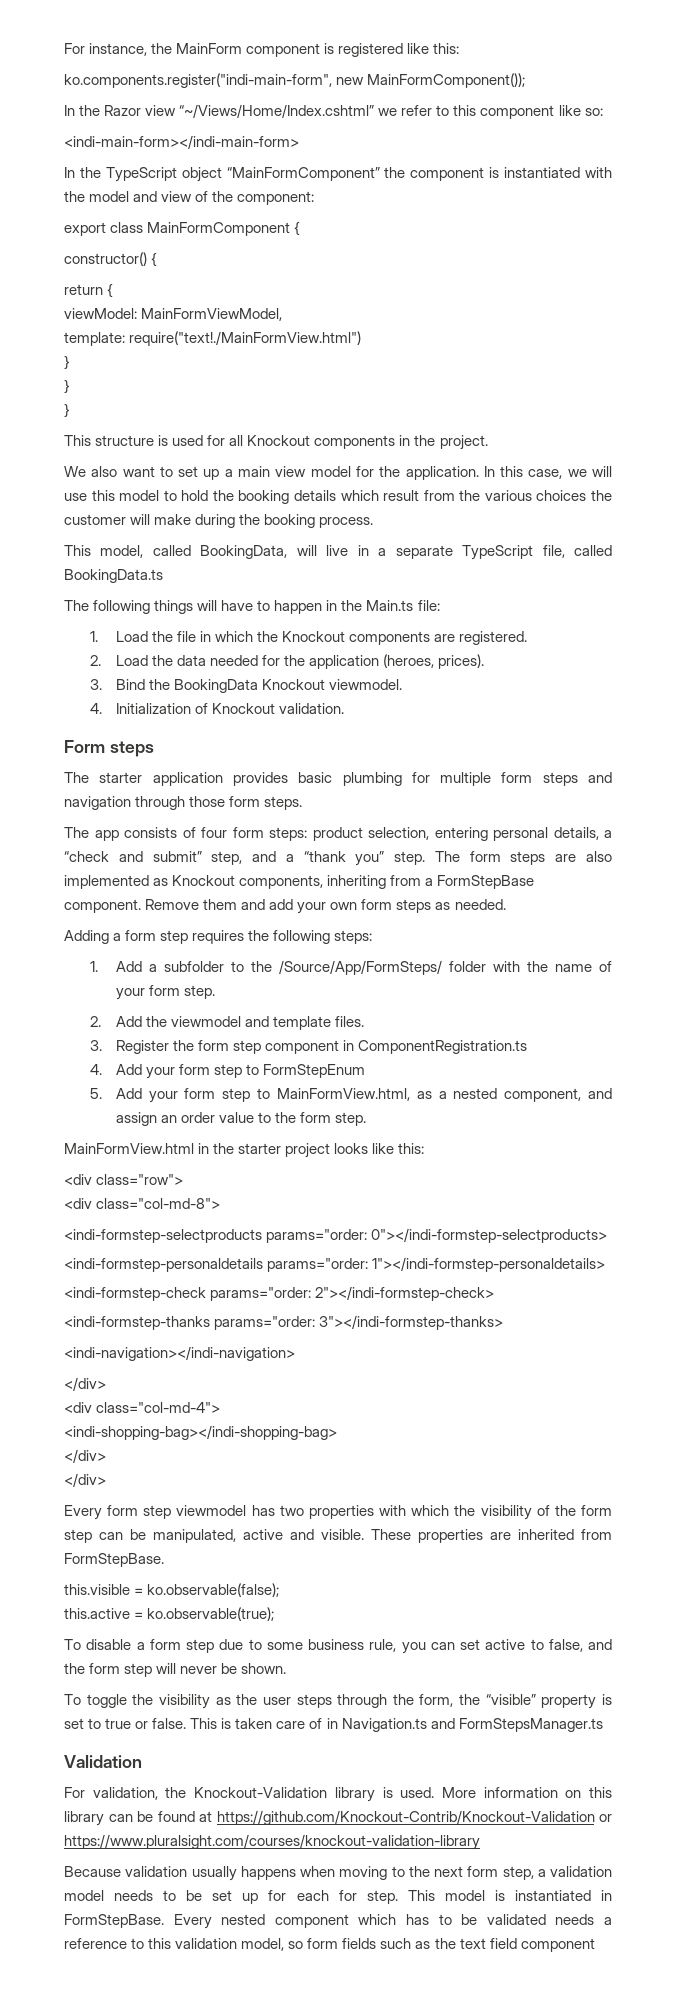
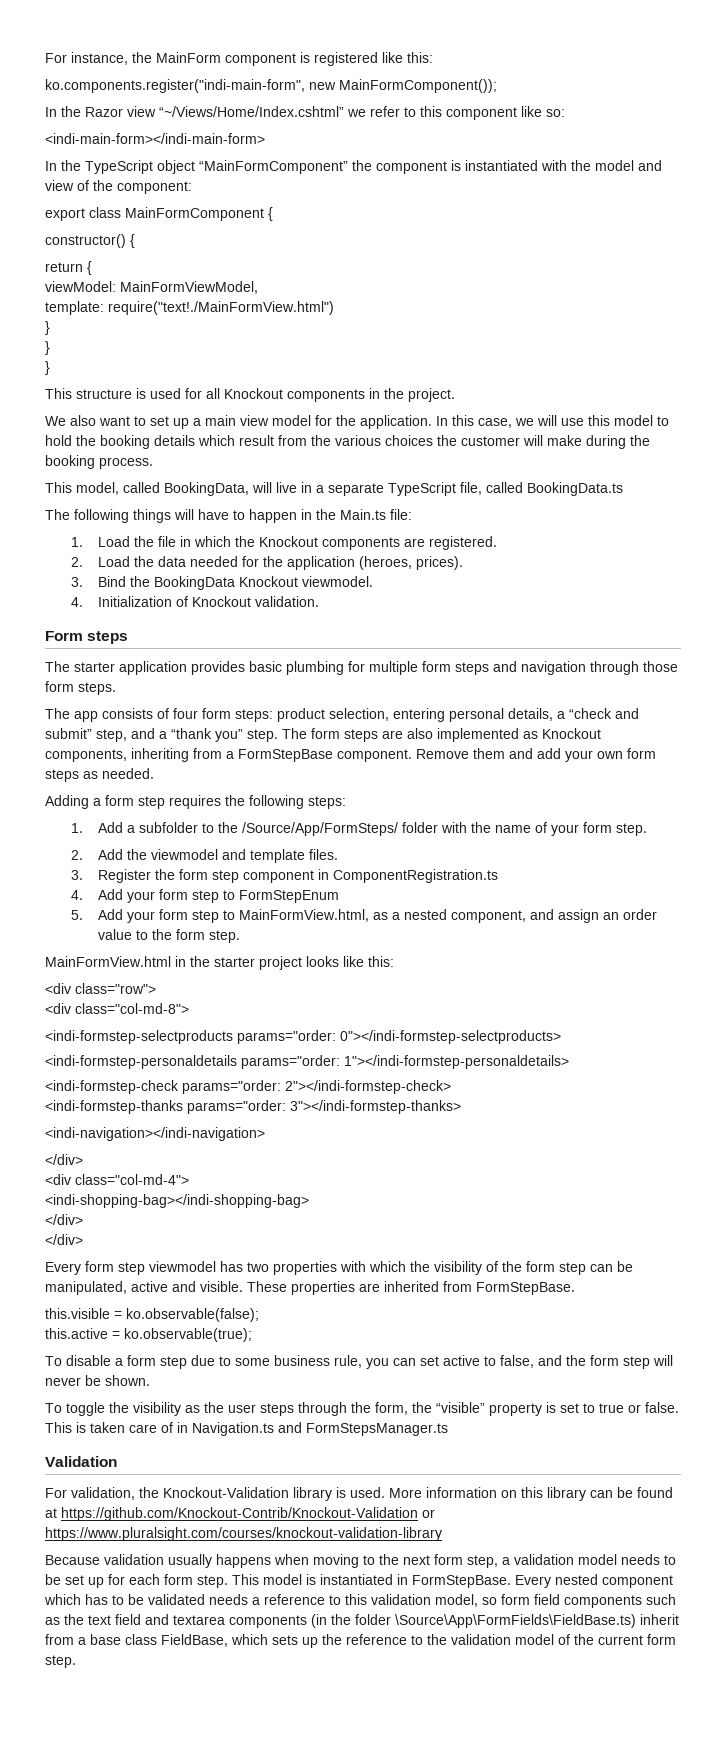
[338,1890,357,1901] for -> [164,1574,193,1585] form
[342,1938,377,1949] fields -> [534,1594,642,1608] field components
[520,1938,595,1952] component -> [145,1614,679,1628] [45,1634,676,1648] [45,1655,76,1668] and textarea components (in the folder \Source\App\FormFields\FieldBase.ts) inherit from a base class FieldBase, which sets up the reference to the validation model of the current form step.

